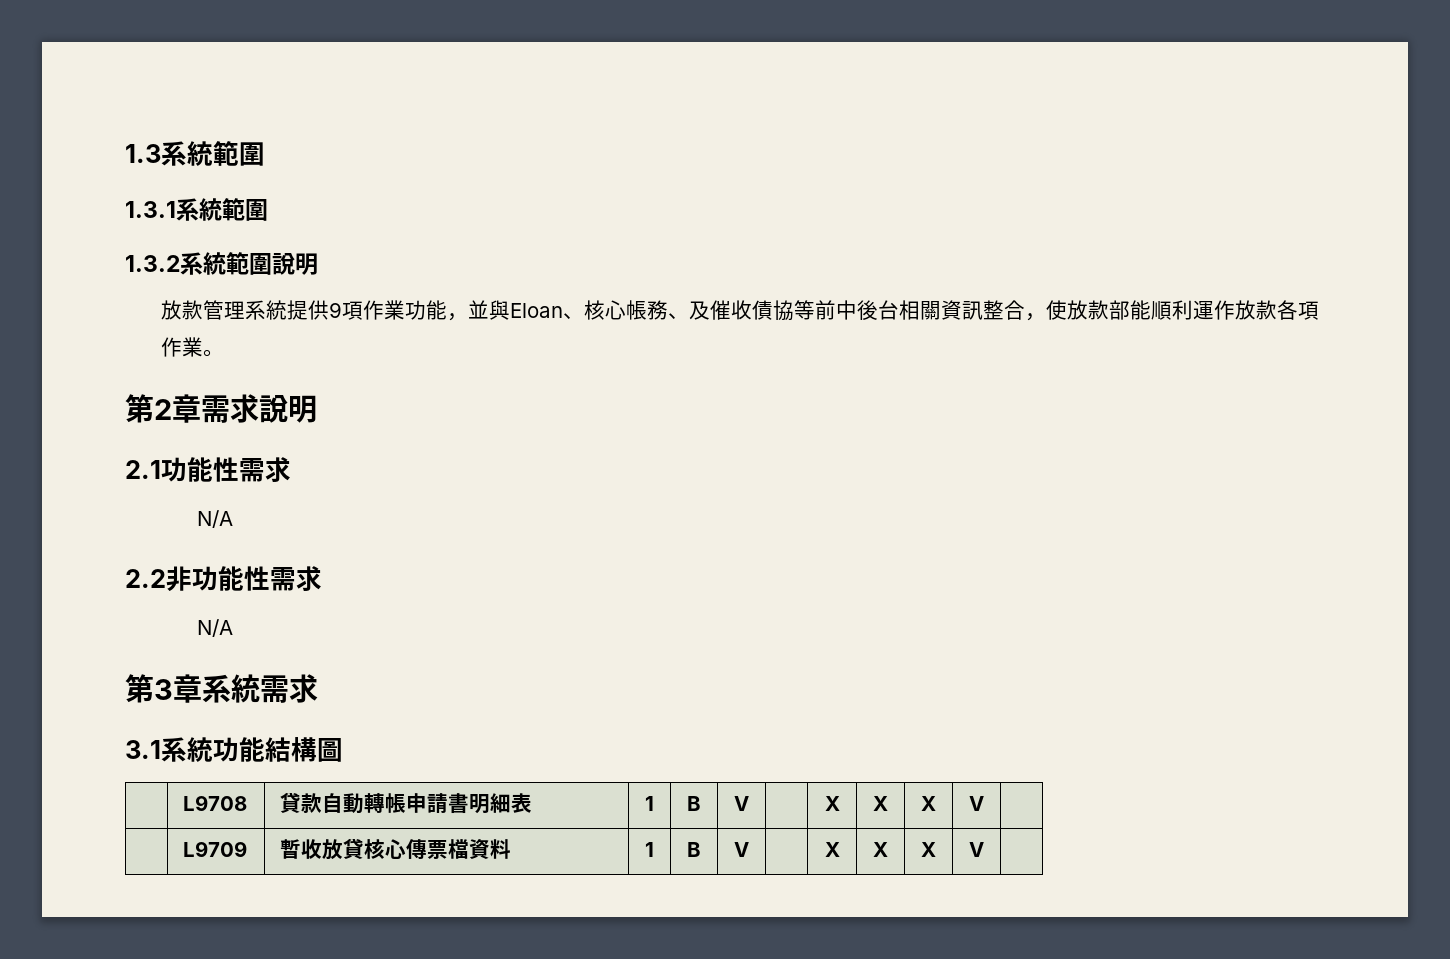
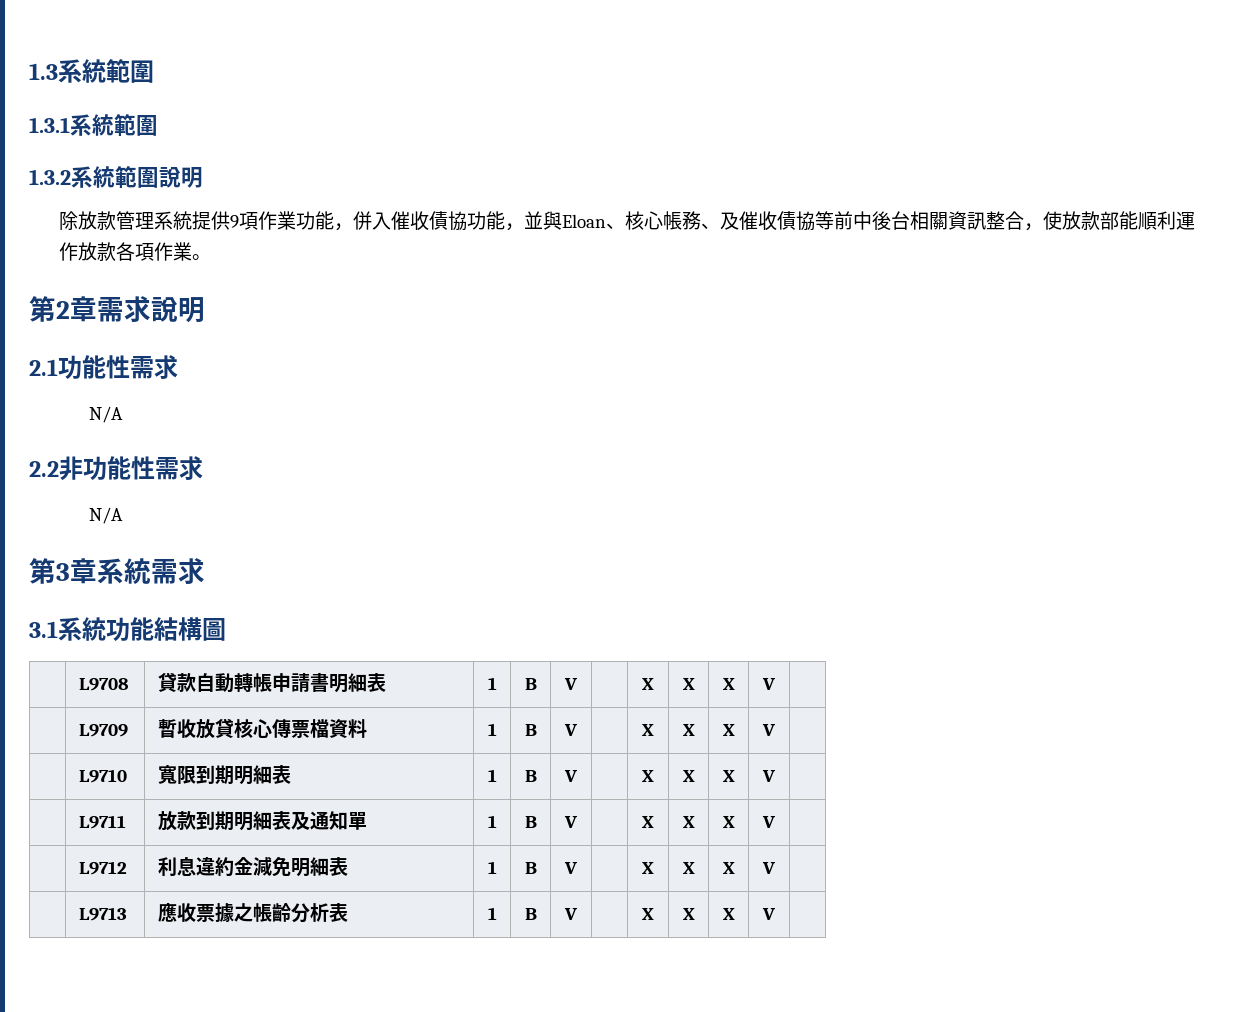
(318, 264) none -> [58,211,78,230] 除
(469, 317) none -> [352,211,524,231] 併入催收債協功能，
(984, 849) none -> [78,769,127,783] [157,765,291,785] [487,769,497,782] [524,770,537,782] [564,770,578,782] [642,770,654,782] [682,770,695,782] [722,770,735,782] [762,770,776,782] [78,815,126,829] [157,810,367,831] [487,815,497,828] [524,816,537,828] [564,816,578,828] [642,816,654,828] [682,816,695,828] [722,816,735,828] [762,816,776,828] [78,861,127,875] [157,856,348,877] [487,861,497,874] [524,862,537,874] [564,862,578,874] [642,862,654,874] [682,862,695,874] [722,862,735,874] [762,862,776,874] [78,907,127,921] [157,903,348,923] [487,907,497,920] [524,908,537,920] [564,908,578,920] [642,908,654,920] [682,908,695,920] [722,908,735,920] [762,908,776,920] // | L9710 | 寬限到期明細表 | 1 | B | V | | X | X | X | V | // | L9711 | 放款到期明細表及通知單 | 1 | B | V | | X | X | X | V | // | L9712 | 利息違約金減免明細表 | 1 | B | V | | X | X | X | V | // | L9713 | 應收票據之帳齡分析表 | 1 | B | V | | X | X | X | V |

